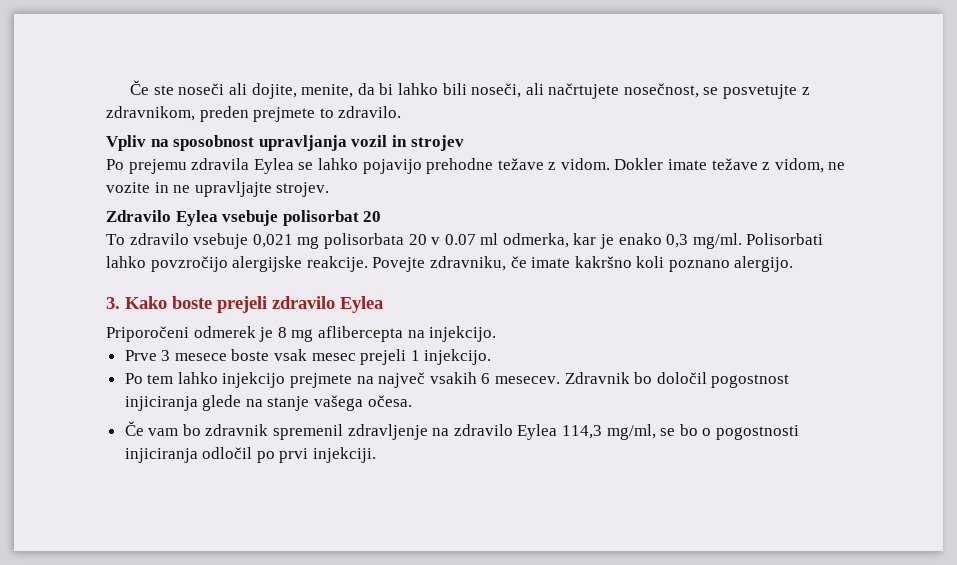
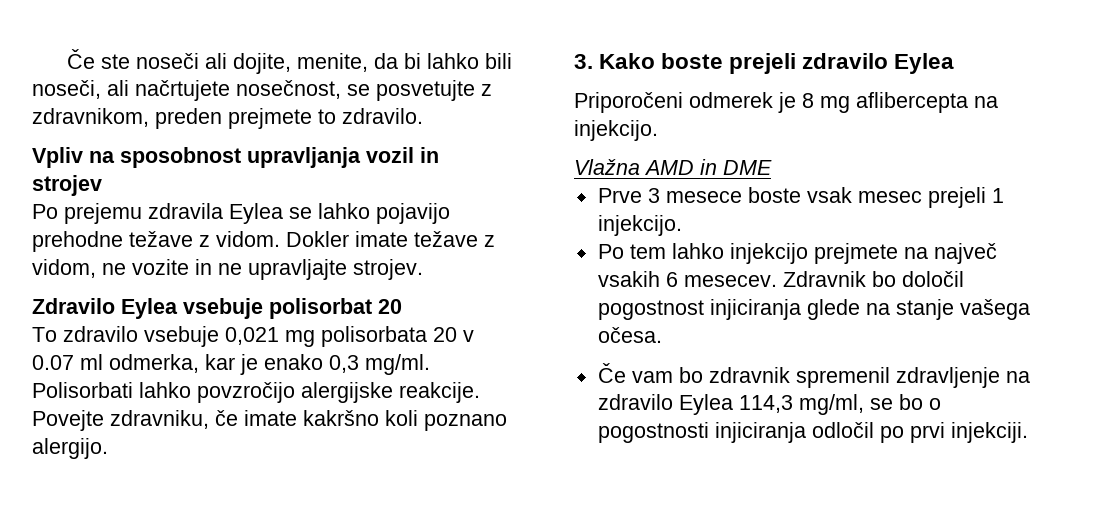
(497, 334) none -> [574,159,772,175] // Vlažna AMD in DME

